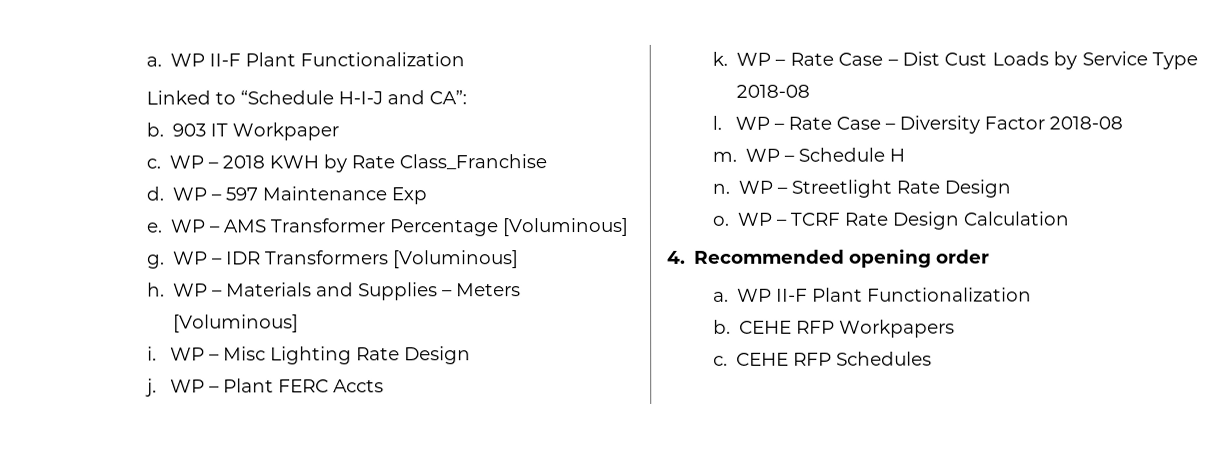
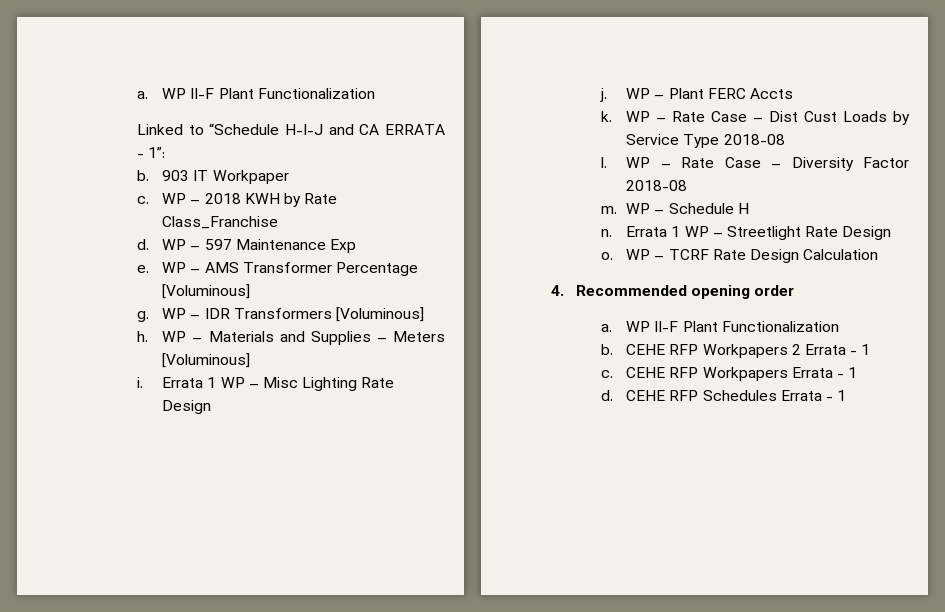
[428,90,467,105] CA”: -> [359,124,445,135] [137,147,166,158] CA ERRATA - 1”:
(157, 353) none -> [162,377,217,388] Errata 1
(730, 188) none -> [626,226,681,237] Errata 1
[712,351,933,366] // c. CEHE RFP Schedules -> [791,344,871,355] [601,367,858,381] [601,390,847,401] 2 Errata - 1 // c. CEHE RFP Workpapers Errata - 1 // d. CEHE RFP Schedules Errata - 1

